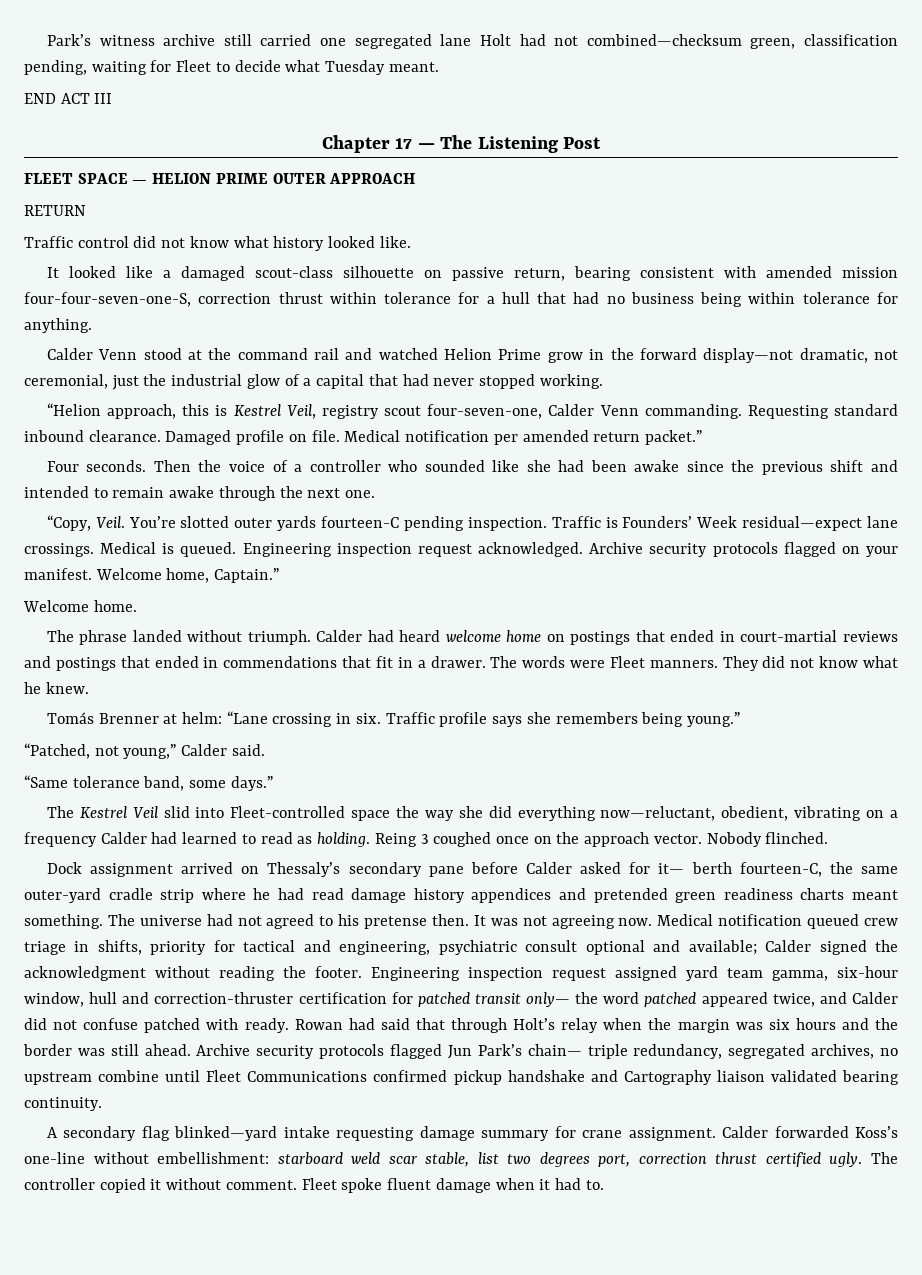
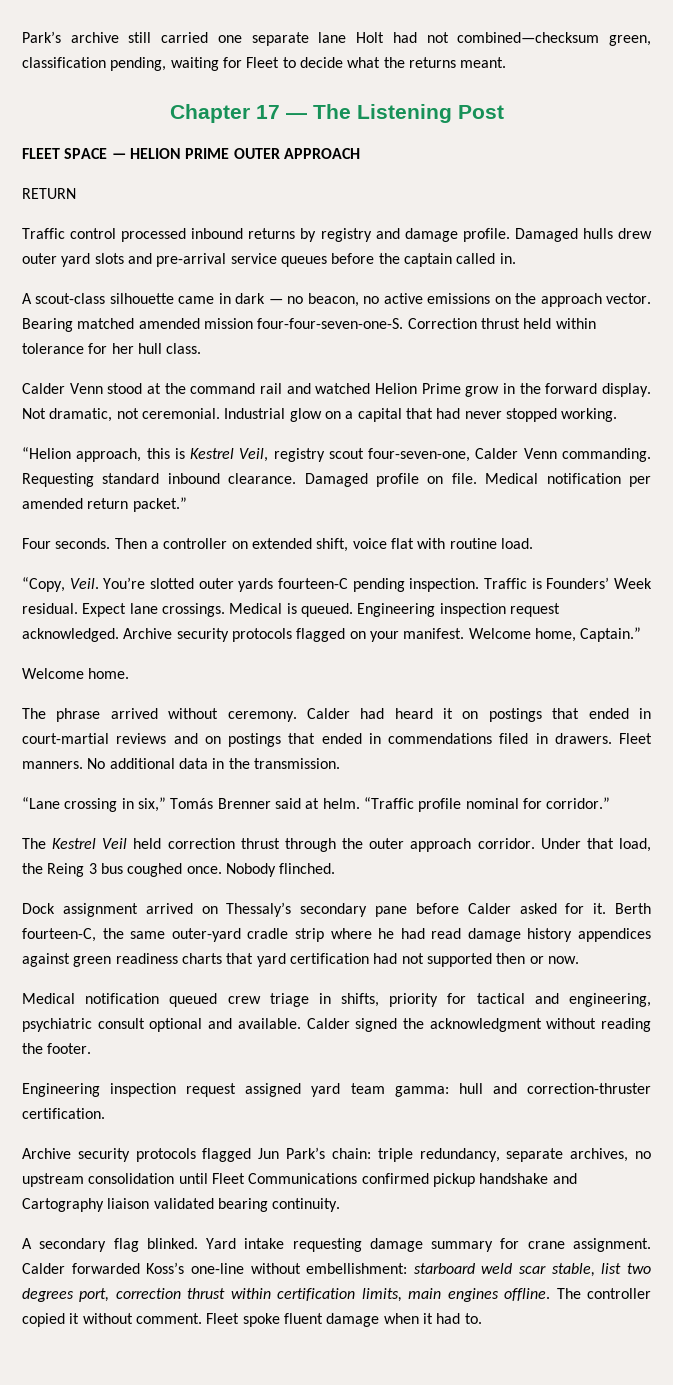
[46,34,155,46] Park’s witness -> [22,31,61,43] Park’s
[354,34,432,49] segregated -> [251,32,309,46] separate
[325,60,386,75] Tuesday -> [383,57,456,68] the returns
[24,93,113,104] // END ACT III -> (507, 62) none
[133,236,411,251] [46,266,898,281] [24,292,898,307] [24,318,92,333] did not know what history looked like. // It looked like a damaged scout-class silhouette on passive return, bearing consistent with amended mission four-four-seven-one-S, correction thrust within tolerance for a hull that had no business being within tolerance for anything. -> [121,228,652,242] [22,253,516,267] [22,293,652,307] [22,318,596,332] [22,343,202,354] processed inbound returns by registry and damage profile. Damaged hulls drew outer yard slots and pre-arrival service queues before the captain called in. // A scout-class silhouette came in dark — no beacon, no active emissions on the approach vector. Bearing matched amended mission four-four-seven-one-S. Correction thrust held within tolerance for her hull class.
[703,348,899,363] [24,374,300,390] display—not dramatic, not ceremonial, just the industrial glow of -> [602,383,651,397] [22,408,341,422] display. Not dramatic, not ceremonial. Industrial glow on
[198,460,898,475] [24,486,376,501] the voice of a controller who sounded like she had been awake since the previous shift and intended to remain awake through the next one. -> [150,538,533,552] a controller on extended shift, voice flat with routine load.
[742,516,863,531] residual—expect -> [22,603,127,617] residual. Expect
[132,630,311,645] landed without triumph. -> [110,708,297,722] arrived without ceremony.
[445,630,542,642] welcome home -> [443,708,454,719] it
(51, 662) none -> [204,736,221,744] on
[342,656,899,671] [24,682,89,694] [46,711,741,727] [24,743,265,759] [24,775,273,791] [46,806,898,821] [24,832,702,847] that fit in a drawer. The words were Fleet manners. They did not know what he knew. // Tomás Brenner at helm: “Lane crossing in six. Traffic profile says she remembers being young.” // “Patched, not young,” Calder said. // “Same tolerance band, some days.” // The Kestrel Veil slid into Fleet-controlled space the way she did everything now—reluctant, obedient, vibrating on a frequency Calder had learned to read as holding. Reing 3 coughed once on the approach vector. -> [499,733,652,744] [22,758,340,769] [22,797,611,812] [22,838,651,852] [22,863,222,877] filed in drawers. Fleet manners. No additional data in the transmission. // “Lane crossing in six,” Tomás Brenner said at helm. “Traffic profile nominal for corridor.” // The Kestrel Veil held correction thrust through the outer approach corridor. Under that load, the Reing 3 bus coughed once.
[658,862,732,874] it— berth -> [593,903,652,914] it. Berth
[559,888,668,903] and pretended -> [22,953,70,967] against
[852,890,899,900] [24,914,615,929] meant something. The universe had not agreed to his pretense then. It was not agreeing -> [226,953,544,967] that yard certification had not supported then or
(653, 922) none -> (579, 960) //
[688,940,757,955] available; -> [237,1018,301,1029] available.
(362, 972) none -> (92, 1048) //
[772,966,898,981] [24,992,898,1007] [24,1018,899,1033] [23,1044,191,1056] gamma, six-hour window, hull and correction-thruster certification for patched transit only— the word patched appeared twice, and Calder did not confuse patched with ready. Rowan had said that through Holt’s relay when the margin was six hours and the border was still ahead. -> [394,1083,651,1097] [22,1108,105,1119] gamma: hull and correction-thruster certification. //
[527,1044,582,1056] chain— -> [331,1148,371,1159] chain:
[728,1044,806,1059] segregated -> [506,1148,564,1162] separate
[98,1070,160,1082] combine -> [88,1173,175,1184] consolidation
[174,1126,278,1141] blinked—yard -> [146,1238,237,1249] blinked. Yard
[765,1152,863,1167] certified ugly. -> [230,1288,551,1302] within certification limits, main engines offline.

